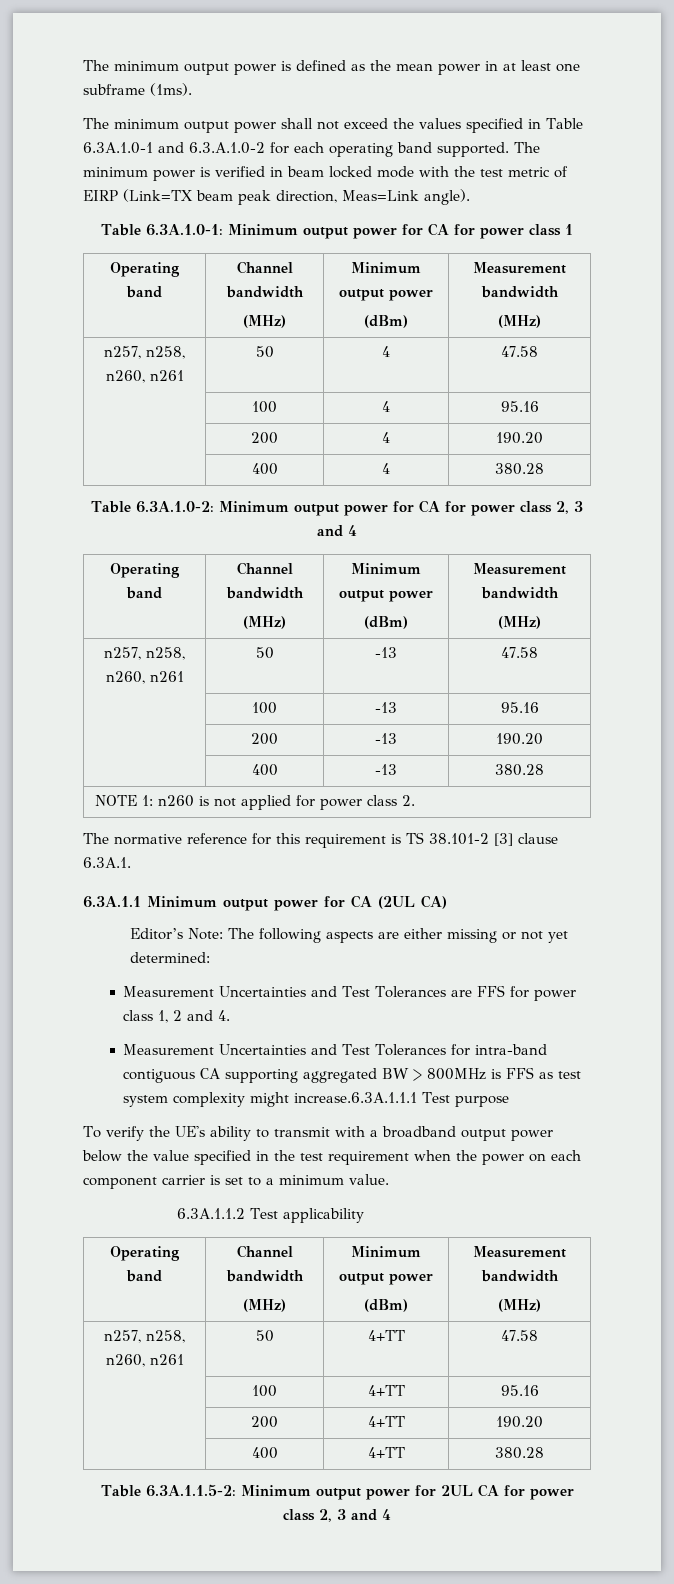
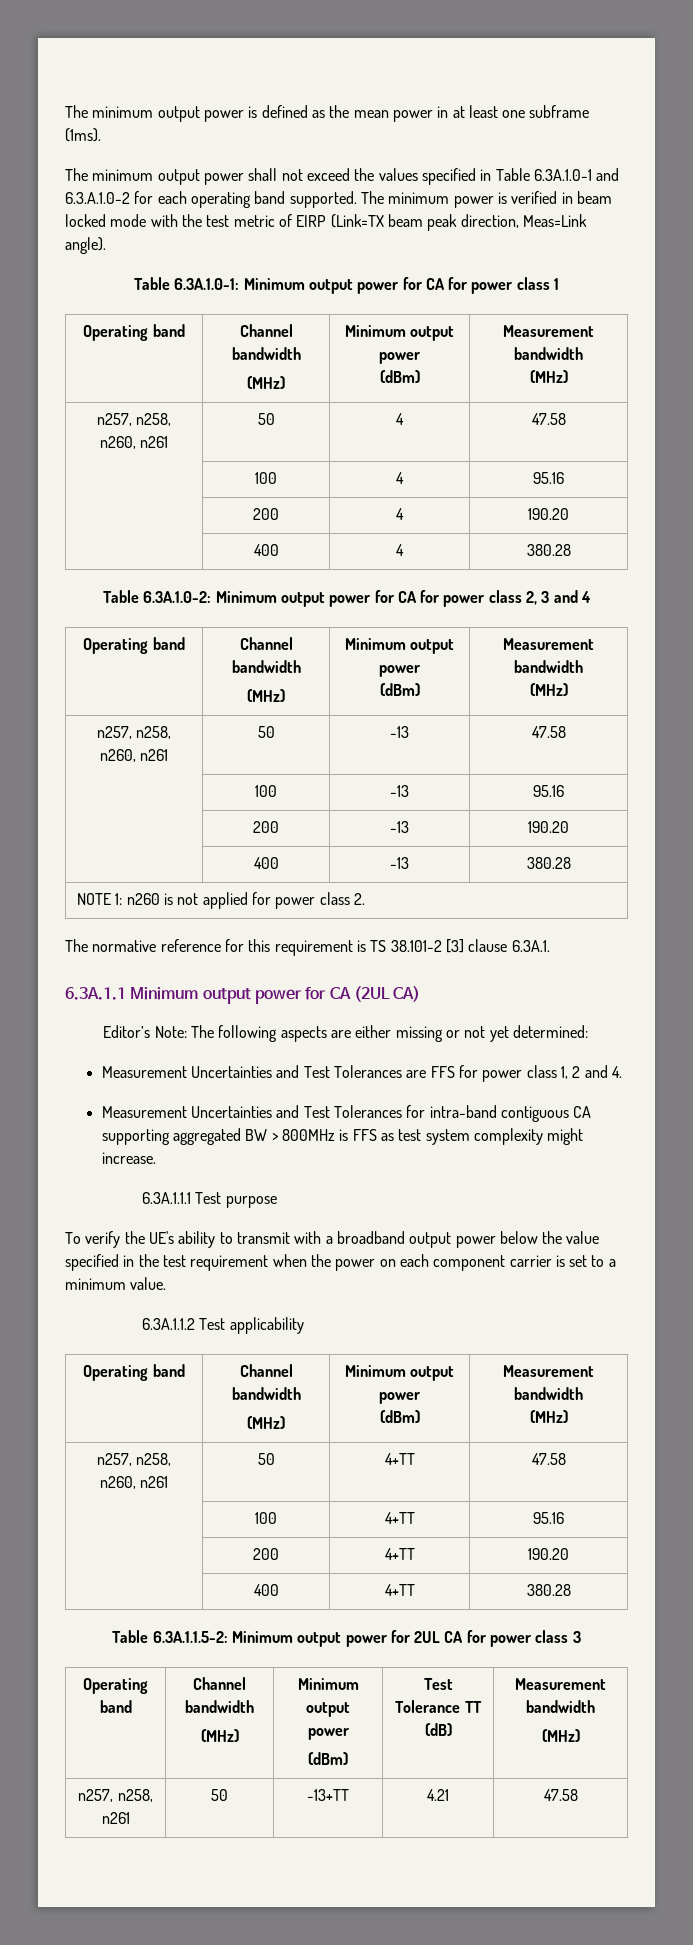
[294,1092,418,1103] increase.6.3A.1.1.1 -> [101,1152,156,1164] [141,1192,191,1204] increase. // 6.3A.1.1.1
[319,1509,391,1522] 2, 3 and 4 -> [572,1631,581,1643] [83,1678,148,1694] [99,1700,132,1713] [193,1677,246,1690] [185,1700,254,1713] [200,1729,239,1742] [297,1678,359,1690] [306,1702,350,1717] [307,1728,349,1740] [308,1752,348,1765] [423,1678,453,1690] [395,1700,482,1713] [424,1723,452,1736] [515,1678,606,1690] [526,1700,595,1713] [541,1729,580,1742] [78,1789,153,1802] [101,1812,130,1824] [211,1789,228,1801] [307,1789,349,1801] [427,1789,449,1801] [543,1789,578,1801] 3 // Operating band | Channel bandwidth // (MHz) | Minimum output power // (dBm) | Test Tolerance TT (dB) | Measurement bandwidth // (MHz) // n257, n258, n261 | 50 | -13+TT | 4.21 | 47.58

